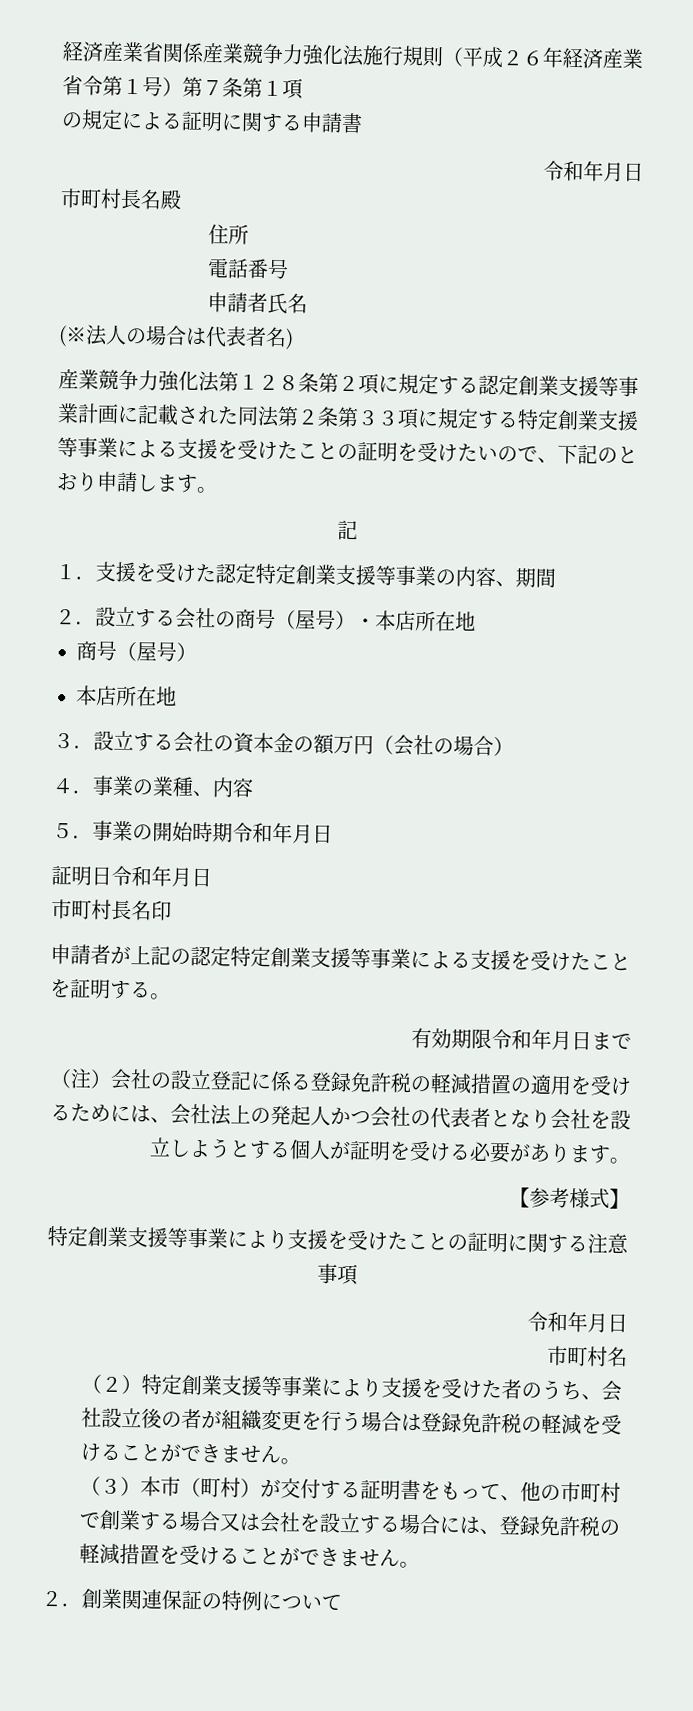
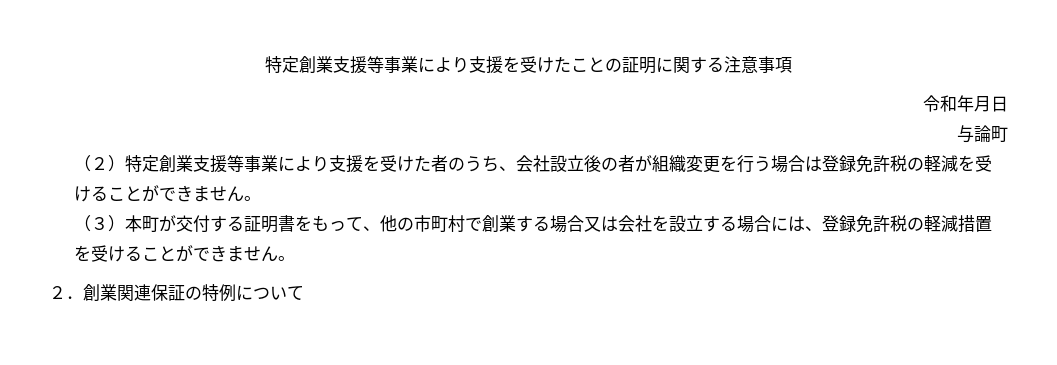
[62,41,644,69] [62,75,303,100] [61,109,363,134] [543,160,644,182] [60,188,182,210] [207,224,249,245] [206,258,289,280] [206,292,308,315] [58,324,294,350] [58,369,639,397] [57,403,639,431] [57,437,638,465] [56,471,218,494] [337,519,358,541] [55,561,556,588] [55,606,476,632] [76,640,197,662] [76,685,177,707] [53,730,514,757] [52,775,254,798] [52,820,333,844] [51,864,212,888] [51,898,172,921] [50,943,631,972] [50,978,171,1000] [411,1027,632,1051] [50,1068,632,1096] [50,1103,631,1131] [149,1137,630,1164] [509,1187,630,1209] 経済産業省関係産業競争力強化法施行規則（平成２６年経済産業省令第１号）第７条第１項 // の規定による証明に関する申請書 // 令和年月日 // 市町村長名殿 // 住所 // 電話番号 // 申請者氏名 // (※法人の場合は代表者名) // 産業競争力強化法第１２８条第２項に規定する認定創業支援等事業計画に記載された同法第２条第３３項に規定する特定創業支援等事業による支援を受けたことの証明を受けたいので、下記のとおり申請します。 // 記 // １．支援を受けた認定特定創業支援等事業の内容、期間 // ２．設立する会社の商号（屋号）・本店所在地 // 商号（屋号） // 本店所在地 // ３．設立する会社の資本金の額万円（会社の場合） // ４．事業の業種、内容 // ５．事業の開始時期令和年月日 // 証明日令和年月日 // 市町村長名印 // 申請者が上記の認定特定創業支援等事業による支援を受けたことを証明する。 // 有効期限令和年月日まで // （注）会社の設立登記に係る登録免許税の軽減措置の適用を受けるためには、会社法上の発起人かつ会社の代表者となり会社を設立しようとする個人が証明を受ける必要があります。 // 【参考様式】 // -> (265, 64) none
[547,1345,628,1367] 市町村名 -> [957,125,1008,143] 与論町
[159,1476,261,1498] 市（町村） -> [142,216,160,232] 町

